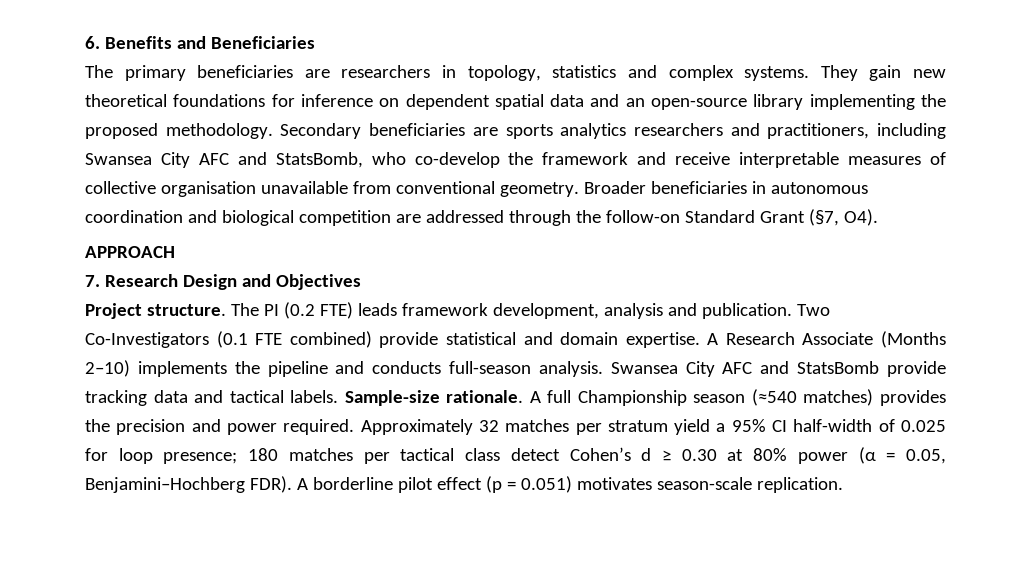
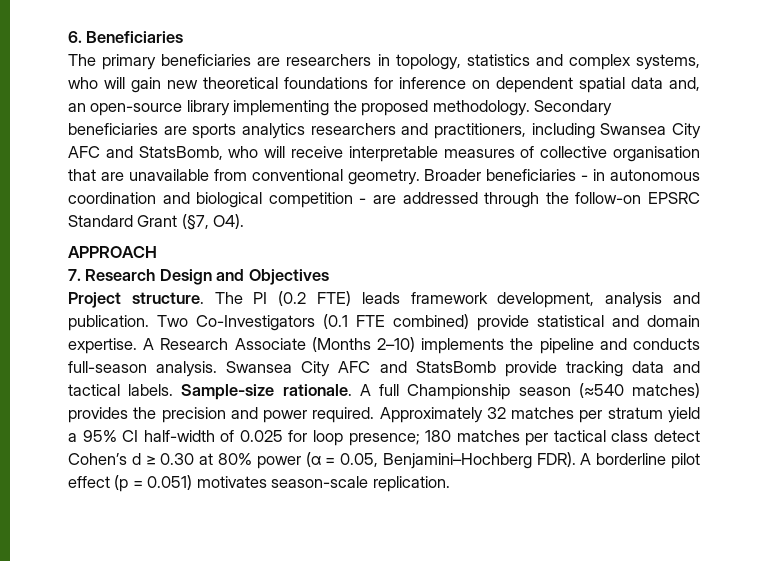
[104,36,206,49] Benefits and -> (82, 37) none
[744,65,858,81] systems. They -> [636,54,701,70] [68,77,125,89] systems, who will
[590,94,620,107] and -> [669,77,700,91] and,
[414,152,667,168] co-develop the framework and -> [264,146,286,158] will
(256, 189) none -> [68,169,124,181] that are
(747, 187) none -> [581,175,589,181] -
(391, 218) none -> [359,198,367,204] -
(680, 216) none -> [648,192,701,204] EPSRC

